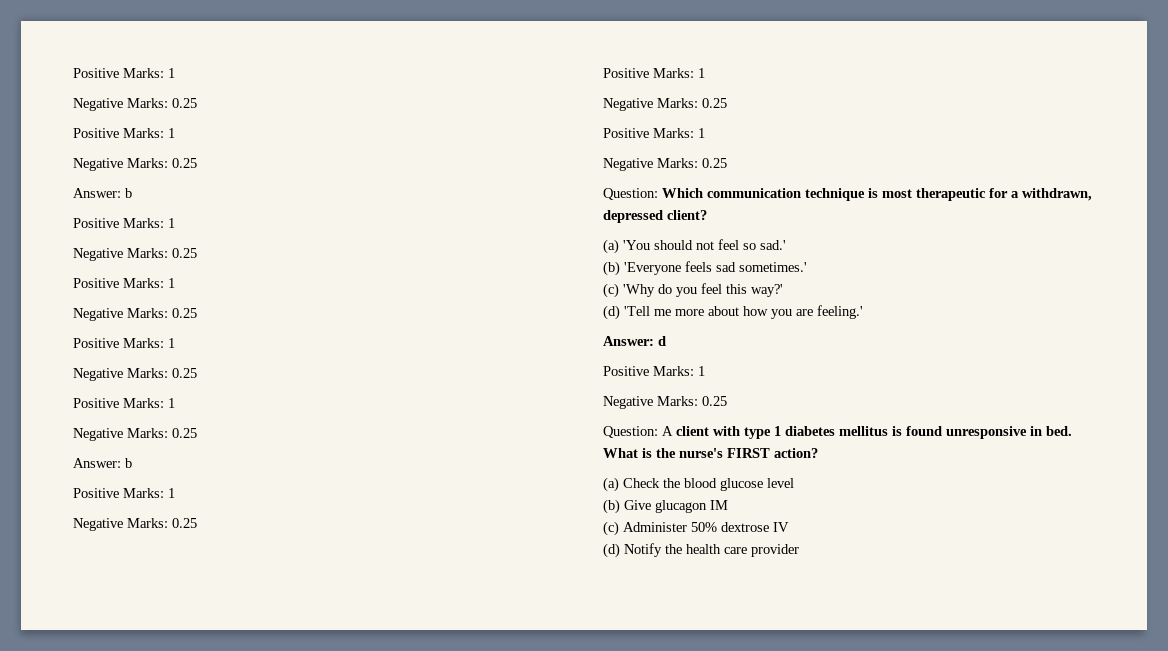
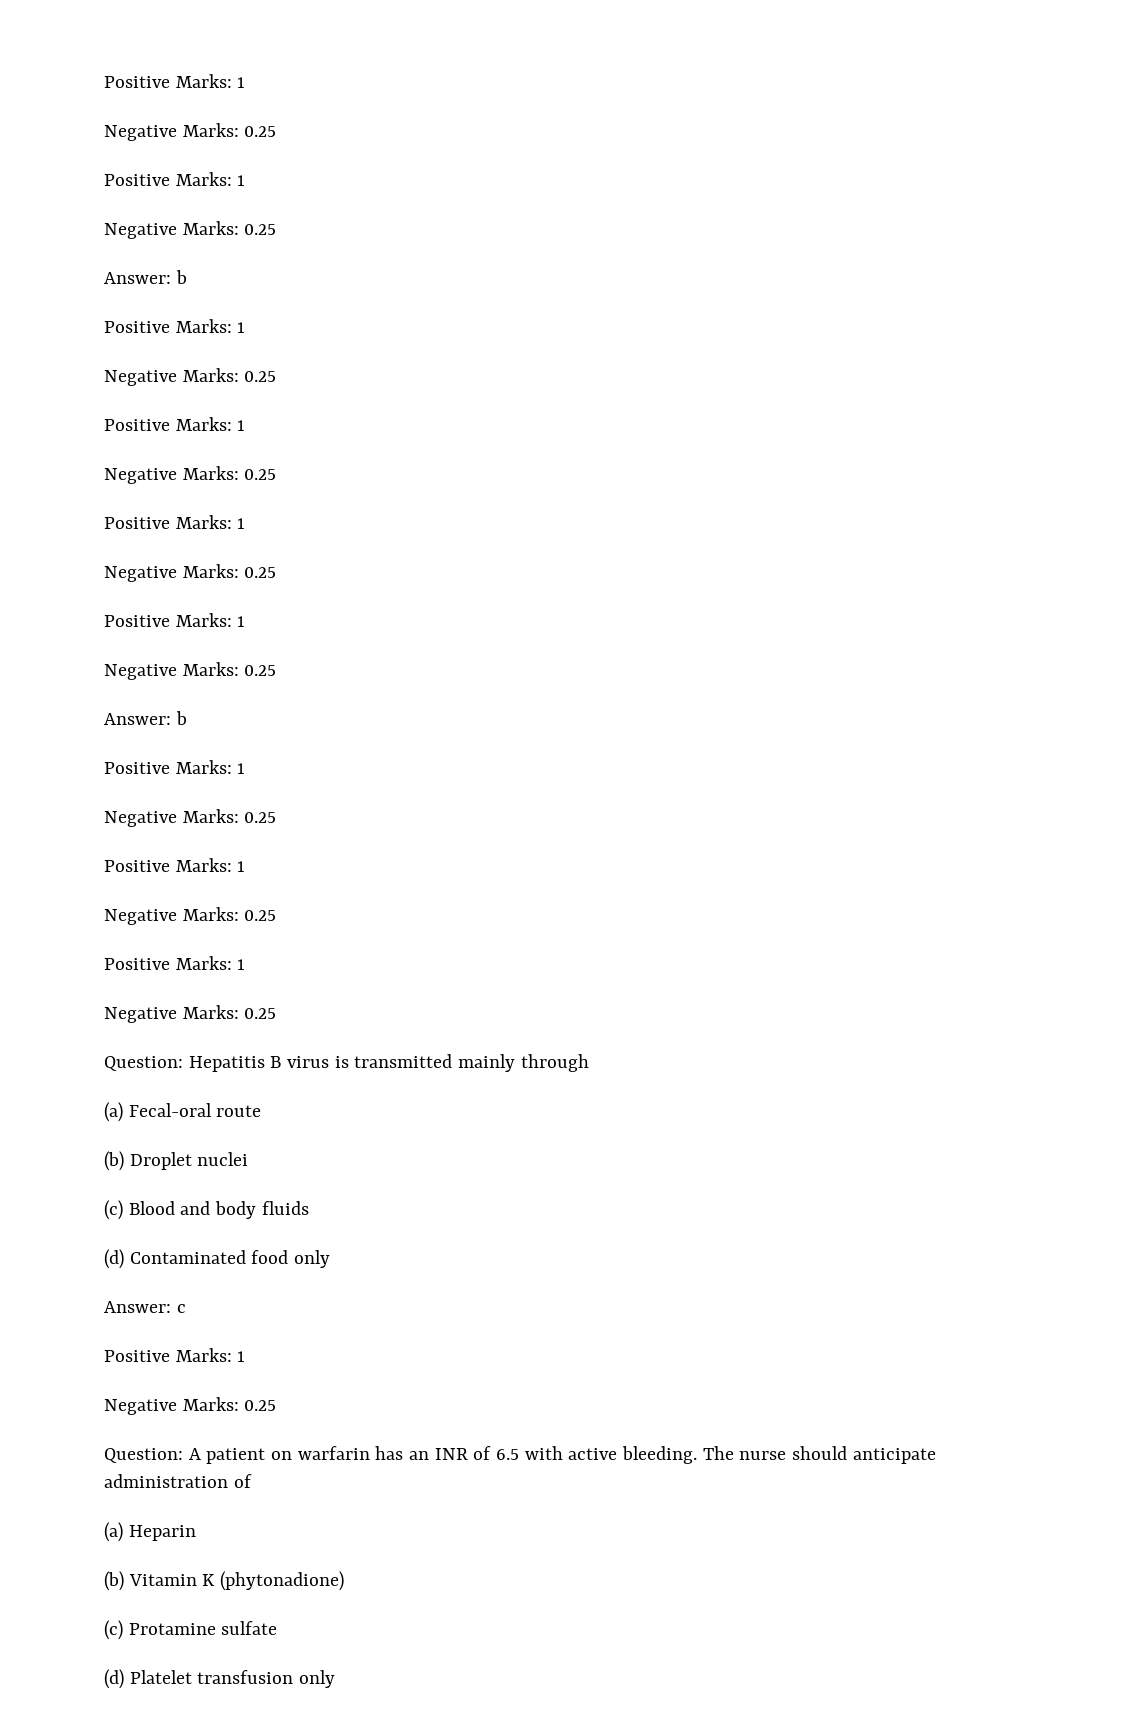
[662,188,1092,201] [603,210,707,223] [603,239,786,254] [603,261,807,276] [603,283,783,298] [603,305,863,320] [603,336,666,346] Which communication technique is most therapeutic for a withdrawn, depressed client? // (a) 'You should not feel so sad.' // (b) 'Everyone feels sad sometimes.' // (c) 'Why do you feel this way?' // (d) 'Tell me more about how you are feeling.' // Answer: d -> [188,1054,589,1072] [104,1102,262,1122] [104,1151,249,1171] [104,1200,309,1220] [104,1249,331,1269] [104,1301,186,1313] Hepatitis B virus is transmitted mainly through // (a) Fecal-oral route // (b) Droplet nuclei // (c) Blood and body fluids // (d) Contaminated food only // Answer: c
[676,426,1072,439] [603,448,818,458] [603,477,794,492] [603,499,728,514] [603,521,789,536] [603,543,799,558] client with type 1 diabetes mellitus is found unresponsive in bed. What is the nurse's FIRST action? // (a) Check the blood glucose level // (b) Give glucagon IM // (c) Administer 50% dextrose IV // (d) Notify the health care provider -> [206,1446,936,1464] [104,1474,252,1488] [104,1522,196,1542] [104,1571,345,1591] [104,1620,278,1640] [104,1669,336,1689] patient on warfarin has an INR of 6.5 with active bleeding. The nurse should anticipate administration of // (a) Heparin // (b) Vitamin K (phytonadione) // (c) Protamine sulfate // (d) Platelet transfusion only

